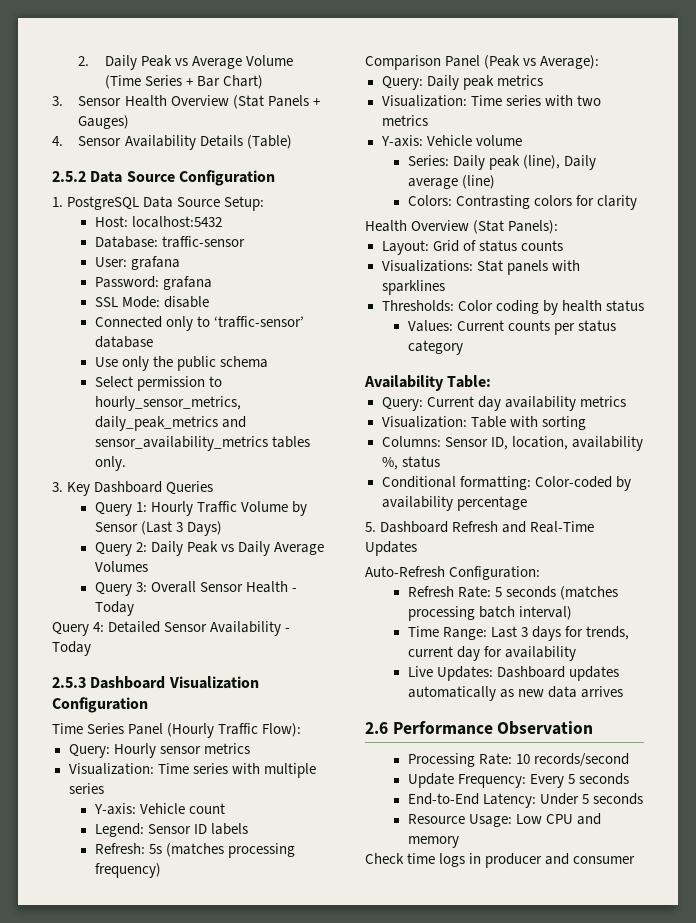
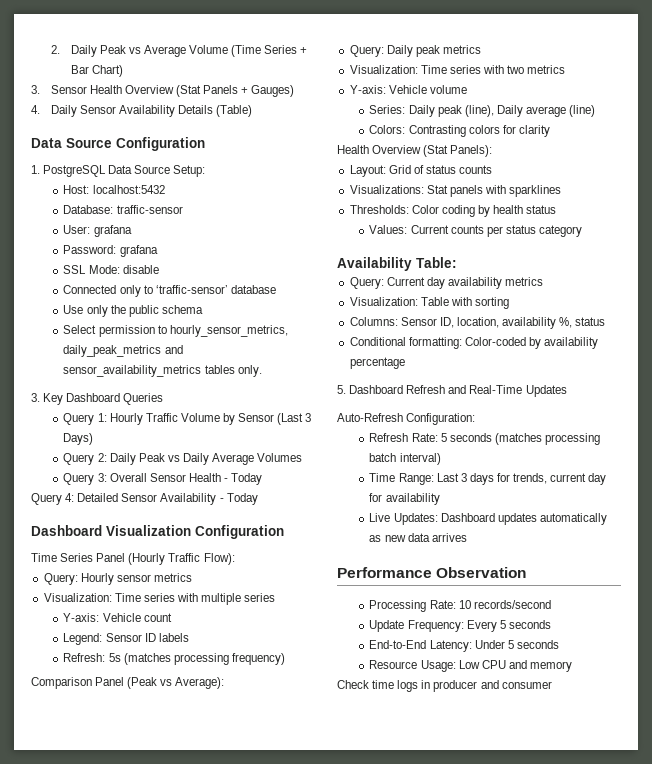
(63, 141) none -> [50,105,77,117] Daily
[52,171,86,182] 2.5.2 -> (253, 111) none
[52,677,86,688] 2.5.3 -> (258, 499) none
[365,722,388,734] 2.6 -> (467, 537) none

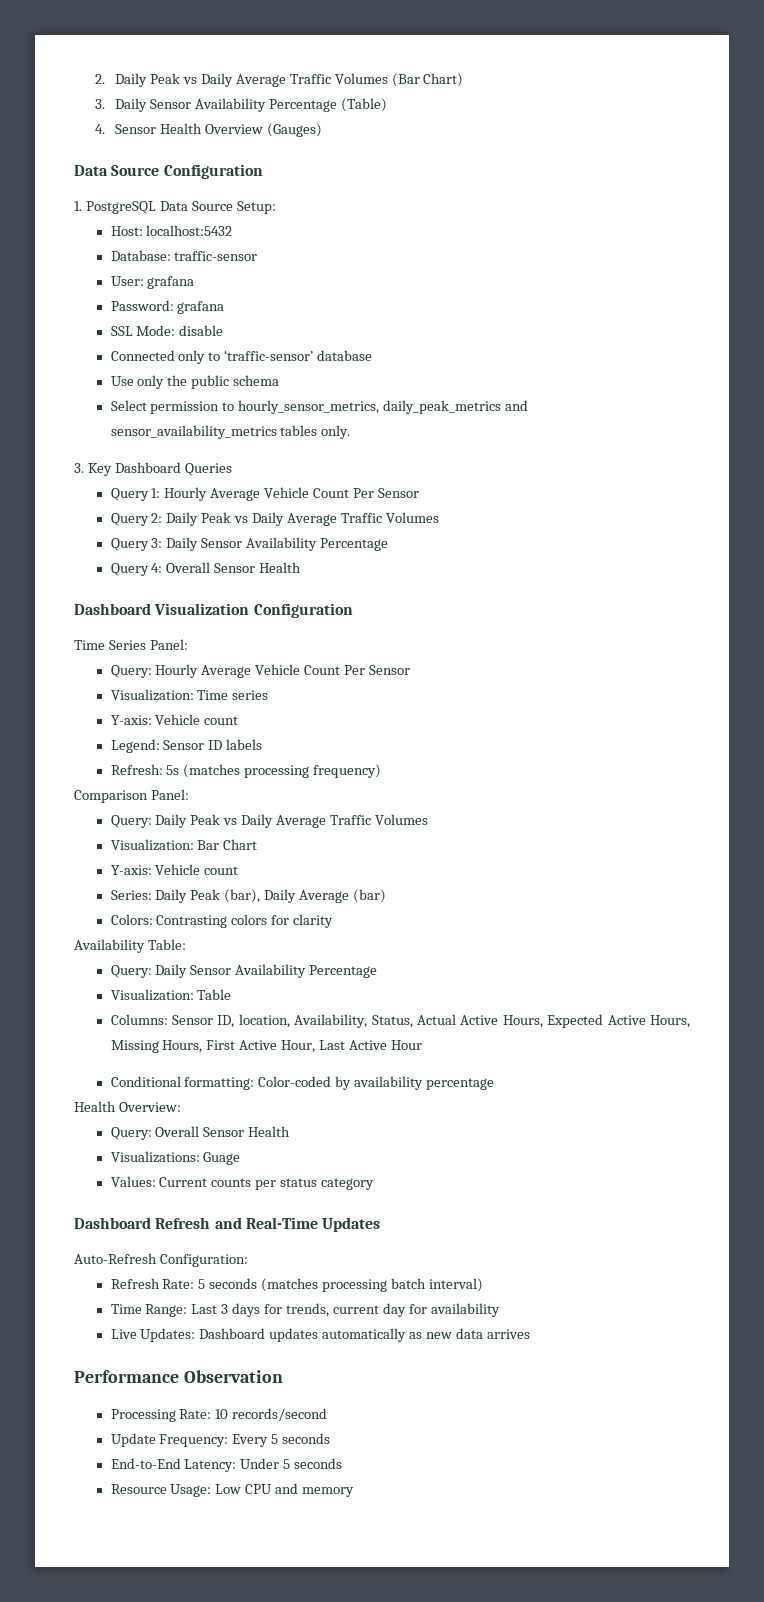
[143,45,308,57] [70,65,123,77] [31,85,295,97] [31,105,253,117] Average Volume (Time Series + Bar Chart) // 3. Sensor Health Overview (Stat Panels + Gauges) // 4. Daily Sensor Availability Details (Table) -> [200,73,464,87] [94,98,387,112] [94,123,322,137] Daily Average Traffic Volumes (Bar Chart) // 3. Daily Sensor Availability Percentage (Table) // 4. Sensor Health Overview (Gauges)
[145,413,312,425] [63,433,94,445] Traffic Volume by Sensor (Last 3 Days) -> [210,487,419,501] Average Vehicle Count Per Sensor
(255, 459) none -> [340,513,382,523] Traffic
[109,473,263,485] [31,493,258,505] Overall Sensor Health - Today // Query 4: Detailed Sensor Availability - Today -> [166,537,389,551] [110,562,302,576] Daily Sensor Availability Percentage // Query 4: Overall Sensor Health
[96,553,235,565] [43,573,192,585] [43,593,276,605] Panel (Hourly Traffic Flow): // Query: Hourly sensor metrics // Visualization: Time series with multiple series -> [149,639,188,650] [110,664,410,678] [110,689,269,701] Panel: // Query: Hourly Average Vehicle Count Per Sensor // Visualization: Time series
[95,677,225,689] [349,45,481,57] [349,65,566,74] [349,85,467,94] Panel (Peak vs Average): // Query: Daily peak metrics // Visualization: Time series with two metrics // Y-axis: Vehicle volume -> [150,789,189,800] [110,814,428,828] [110,839,258,851] [110,864,239,875] Panel: // Query: Daily Peak vs Daily Average Traffic Volumes // Visualization: Bar Chart // Y-axis: Vehicle count
[437,105,596,117] peak (line), Daily average (line) -> [190,889,386,903] Peak (bar), Daily Average (bar)
[337,145,493,157] [349,165,493,177] [349,185,562,197] [349,205,557,217] Health Overview (Stat Panels): // Layout: Grid of status counts // Visualizations: Stat panels with sparklines // Thresholds: Color coding by health status -> [74,939,186,953] [110,964,378,978] [110,989,232,1001] [110,1014,691,1028] [110,1040,422,1053] [110,1076,495,1090] [74,1101,181,1112] [110,1126,291,1140] [110,1151,241,1165] Availability Table: // Query: Daily Sensor Availability Percentage // Visualization: Table // Columns: Sensor ID, location, Availability, Status, Actual Active Hours, Expected Active Hours, Missing Hours, First Active Hour, Last Active Hour // Conditional formatting: Color-coded by availability percentage // Health Overview: // Query: Overall Sensor Health // Visualizations: Guage
[337,257,457,271] [349,277,544,289] [349,297,509,309] [349,317,606,329] [349,337,599,349] [349,357,405,369] [337,385,346,394] Availability Table: // Query: Current day availability metrics // Visualization: Table with sorting // Columns: Sensor ID, location, availability %, status // Conditional formatting: Color-coded by availability percentage // 5. -> (375, 1184) none
[337,680,552,692] // Check time logs in producer and consumer -> (355, 1492) none

